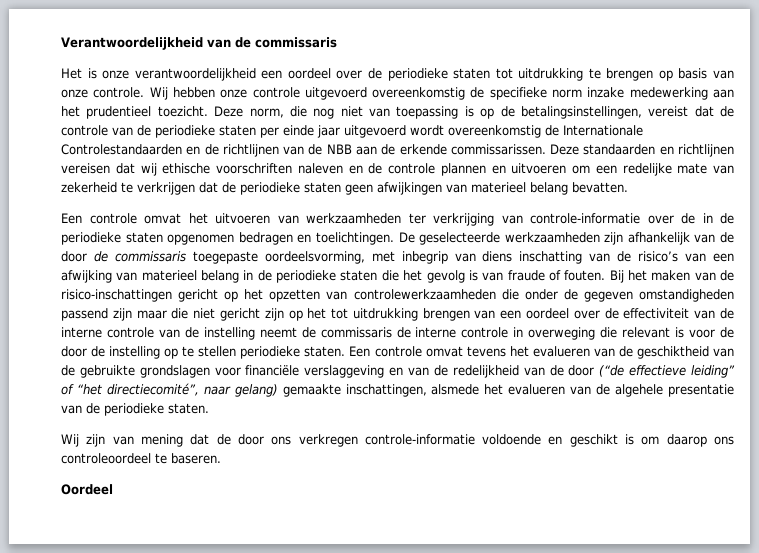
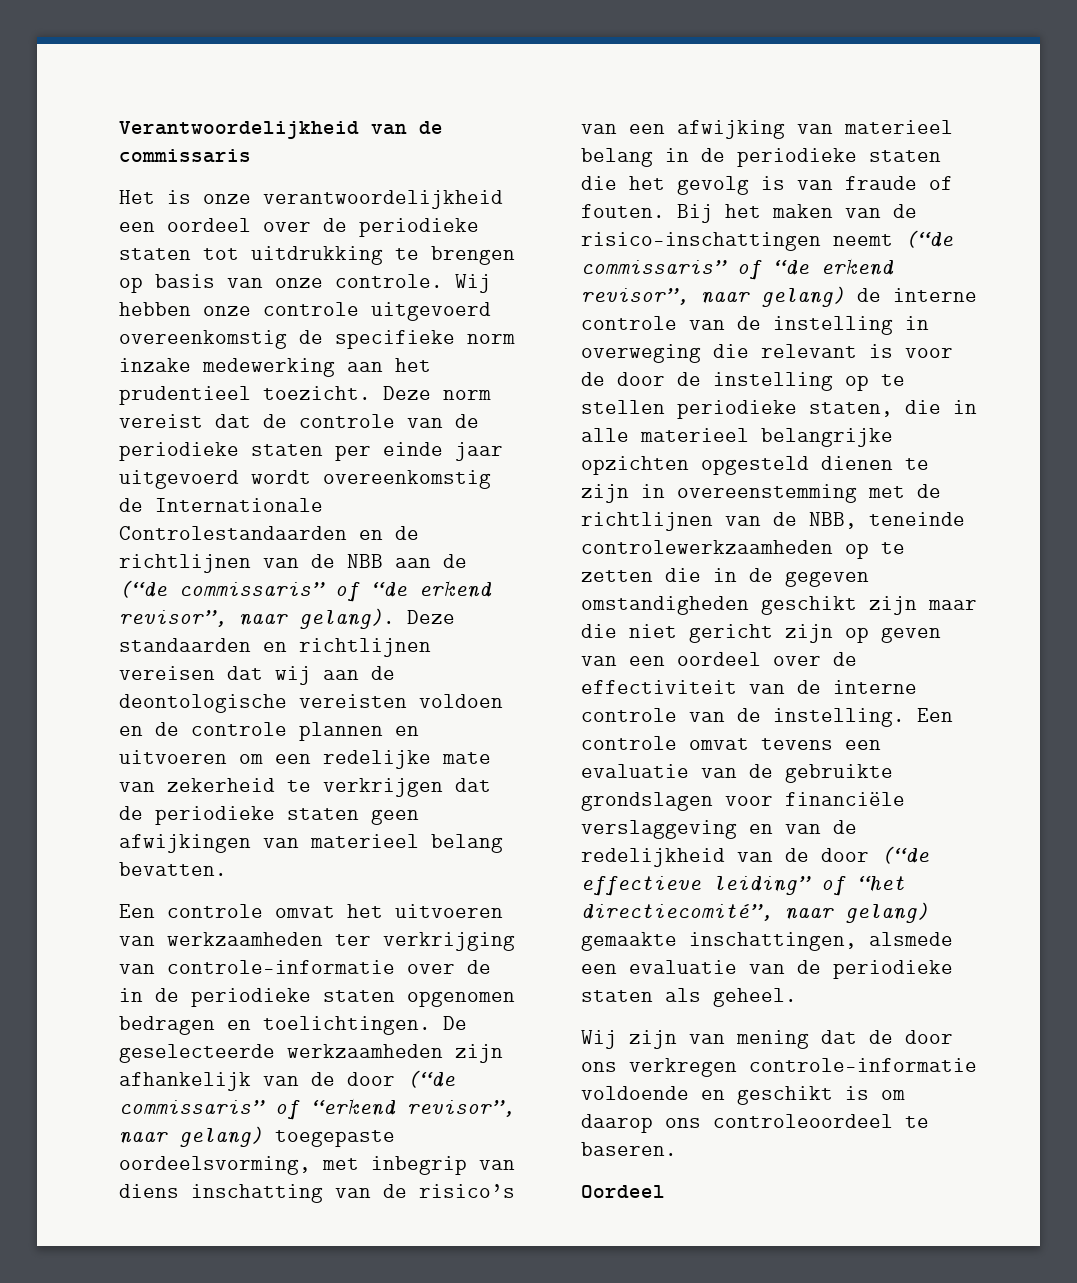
[249,106,642,119] norm, die nog niet van toepassing is op de betalingsinstellingen, -> [443,390,491,400] norm
[399,144,546,155] erkende commissarissen. -> [119,580,492,602] [119,608,395,629] (“de commissaris” of “de erkend revisor”, naar gelang).
[162,163,343,174] ethische voorschriften naleven -> [323,666,395,680] [119,694,503,713] aan de deontologische vereisten voldoen
[93,251,186,262] de commissaris -> [407,1070,455,1088] [119,1098,515,1120] [119,1126,263,1147] (“de commissaris” of “erkend revisor”, naar gelang)
[178,289,734,302] [61,308,716,321] gericht op het opzetten van controlewerkzaamheden die onder de gegeven omstandigheden passend zijn maar die niet gericht zijn op het tot uitdrukking brengen van een oordeel over de effectiviteit van -> [833,230,953,248] [581,258,894,280] [581,286,845,307] neemt (“de commissaris” of “de erkend revisor”, naar gelang)
[259,327,509,338] neemt de commissaris de interne controle -> (893, 325) none
[304,346,709,359] staten. Een controle omvat tevens het evalueren van de geschiktheid -> [809,400,977,417] [581,428,893,447] [581,456,929,475] [581,484,941,503] [581,512,965,531] [581,540,905,559] [581,568,869,587] [581,596,977,615] [581,624,941,643] [581,652,857,666] [581,680,917,694] [581,708,953,727] [581,736,881,750] [581,764,689,778] staten, die in alle materieel belangrijke opzichten opgesteld dienen te zijn in overeenstemming met de richtlijnen van de NBB, teneinde controlewerkzaamheden op te zetten die in de gegeven omstandigheden geschikt zijn maar die niet gericht zijn op geven van een oordeel over de effectiviteit van de interne controle van de instelling. Een controle omvat tevens een evaluatie
[484,384,734,397] [61,403,209,416] het evalueren van de algehele presentatie van de periodieke staten. -> [581,960,953,979] [581,988,797,1007] een evaluatie van de periodieke staten als geheel.

